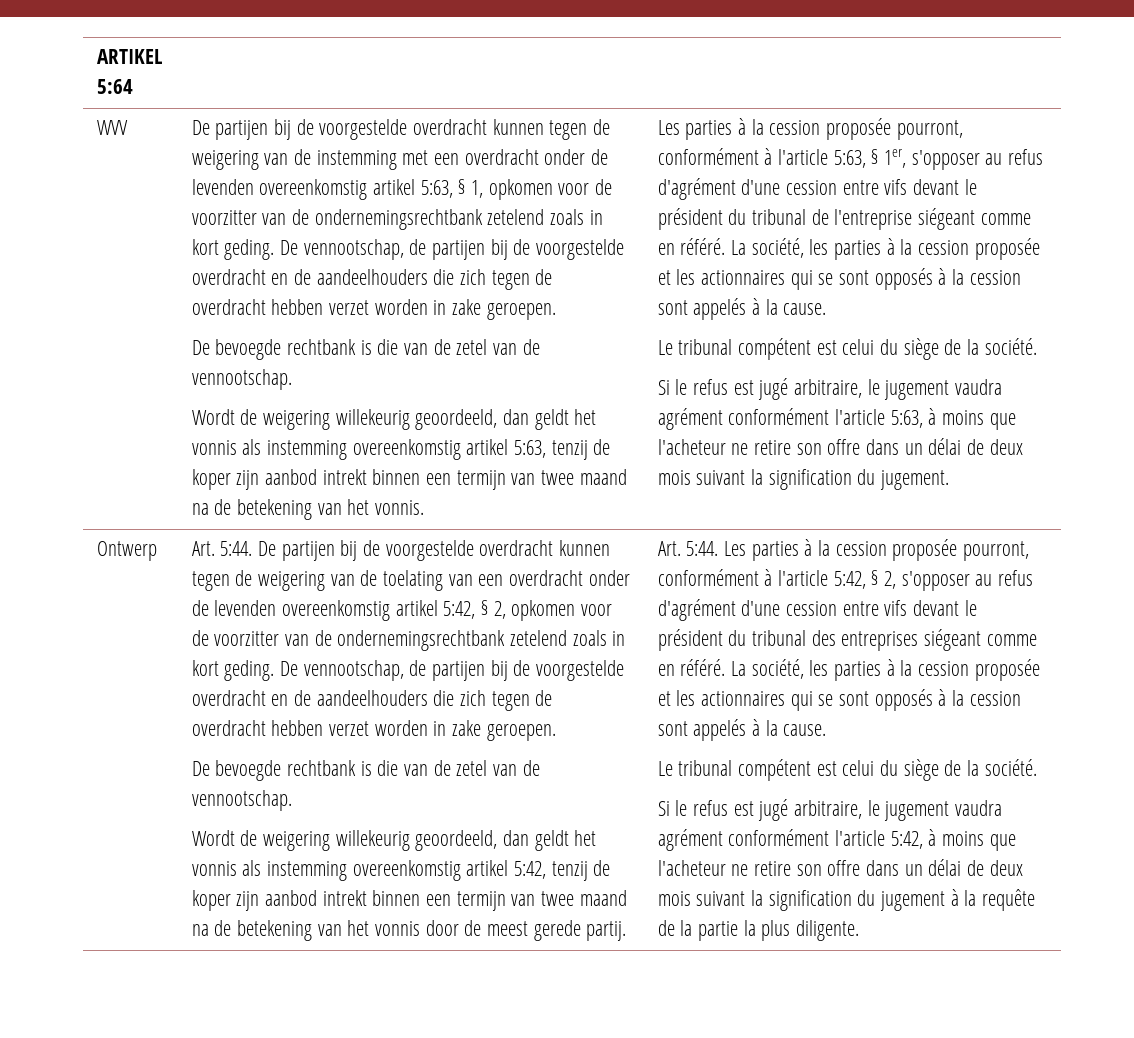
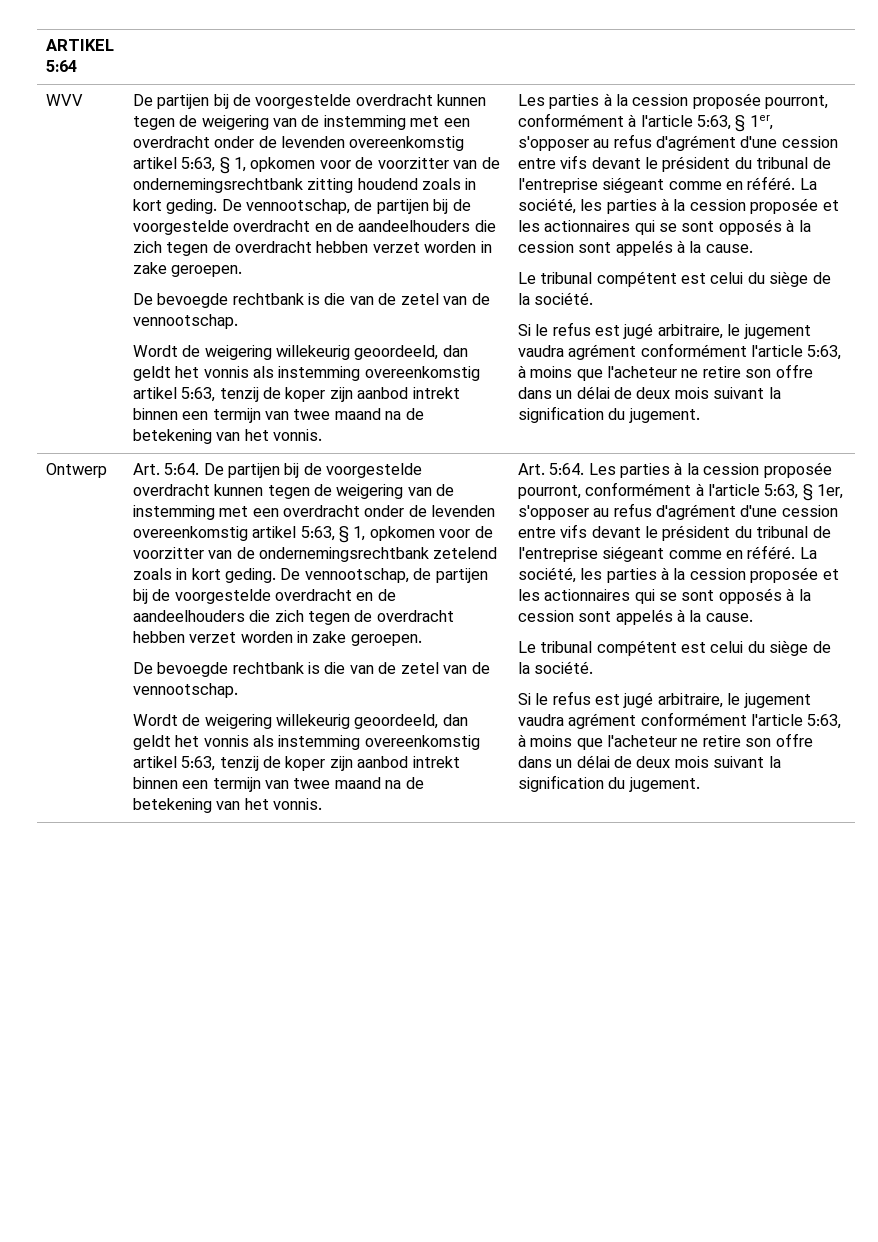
[487,209,545,225] zetelend -> [307,178,418,193] zitting houdend
[220,541,253,556] 5:44. -> [164,463,200,475] 5:64.
[383,570,630,591] [191,600,506,621] toelating van een overdracht onder de levenden overeenkomstig artikel 5:42, § 2, -> [132,505,496,520] [132,526,366,543] instemming met een overdracht onder de levenden overeenkomstig artikel 5:63, § 1,
[514,861,547,879] 5:42, -> [181,756,216,771] 5:63,
[375,920,627,941] [657,541,719,556] vonnis door de meest gerede partij. | Art. 5:44. -> [272,798,322,810] [517,463,585,475] vonnis. | Art. 5:64.
[833,570,897,589] 5:42, § 2, -> [764,484,844,501] 5:63, § 1er,
[811,630,919,651] des entreprises -> [812,526,831,538] [517,547,598,562] de l'entreprise
[890,831,923,849] 5:42, -> [807,714,842,729] 5:63,
[880,889,1036,911] [657,920,860,941] jugement à la requête de la partie la plus diligente. -> [628,777,700,792] jugement.

